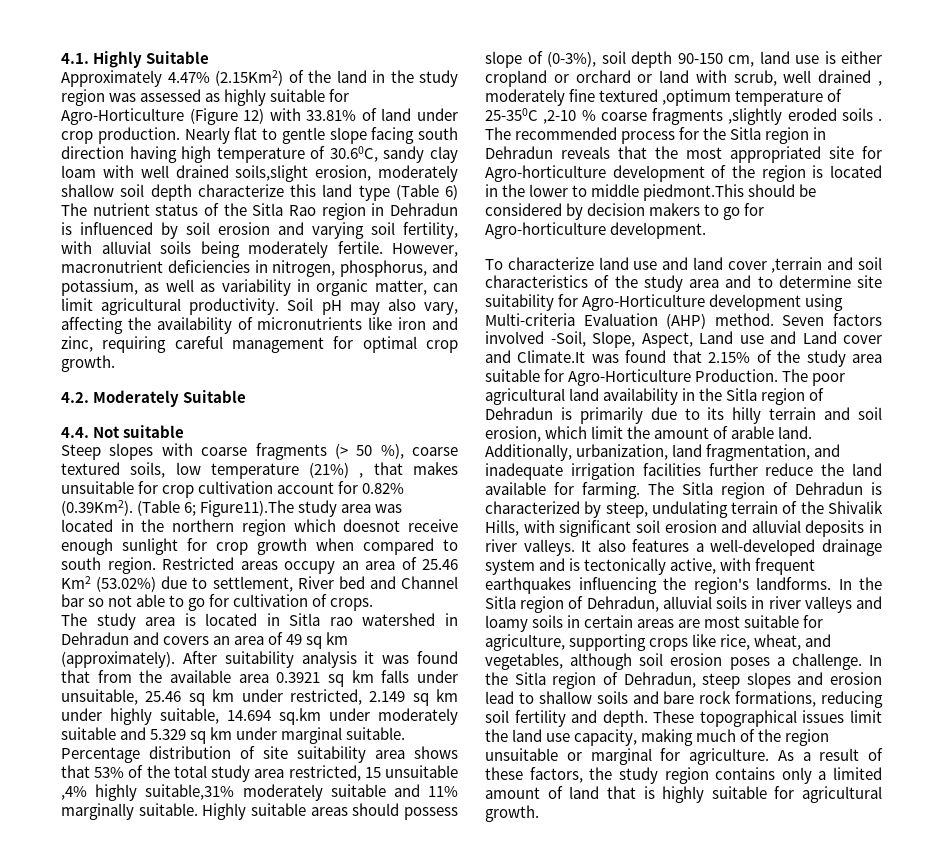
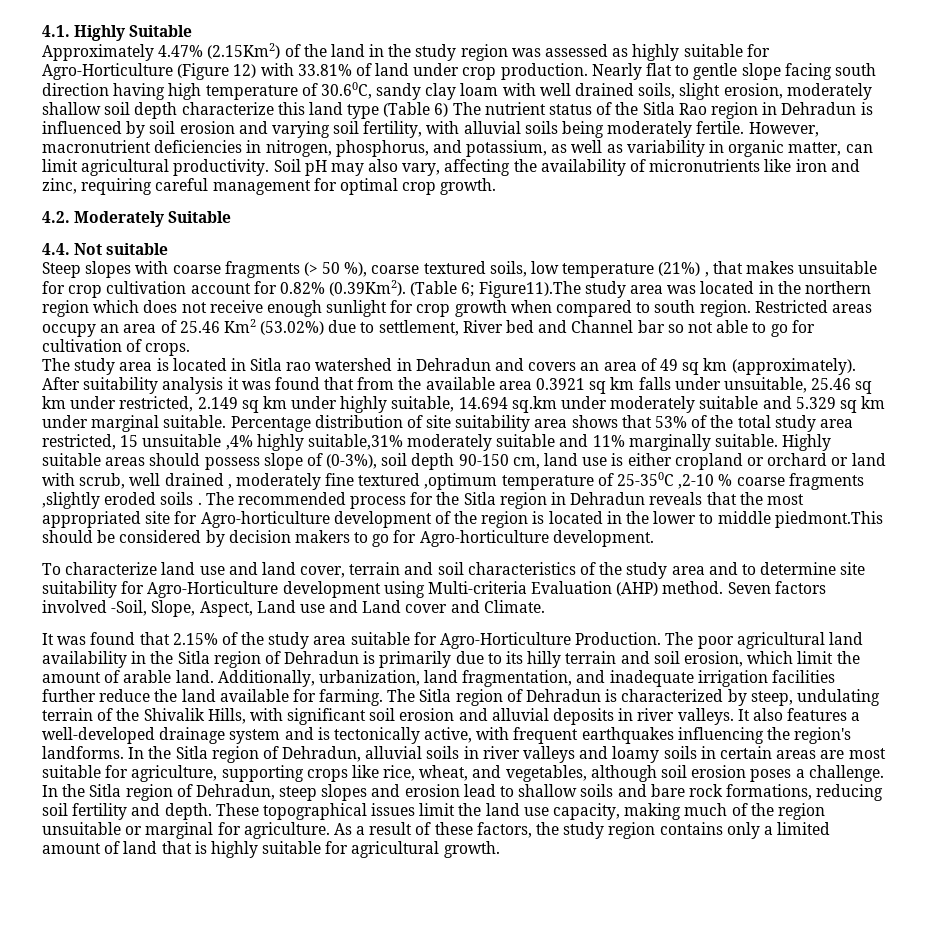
[235,165,309,182] soils,slight -> [638,83,721,100] soils, slight
[343,519,401,532] doesnot -> [143,300,207,313] does not
[727,257,823,273] cover ,terrain -> [300,562,401,578] cover, terrain
[517,350,586,363] Climate.It -> [483,600,545,613] [42,633,54,645] Climate. // It

